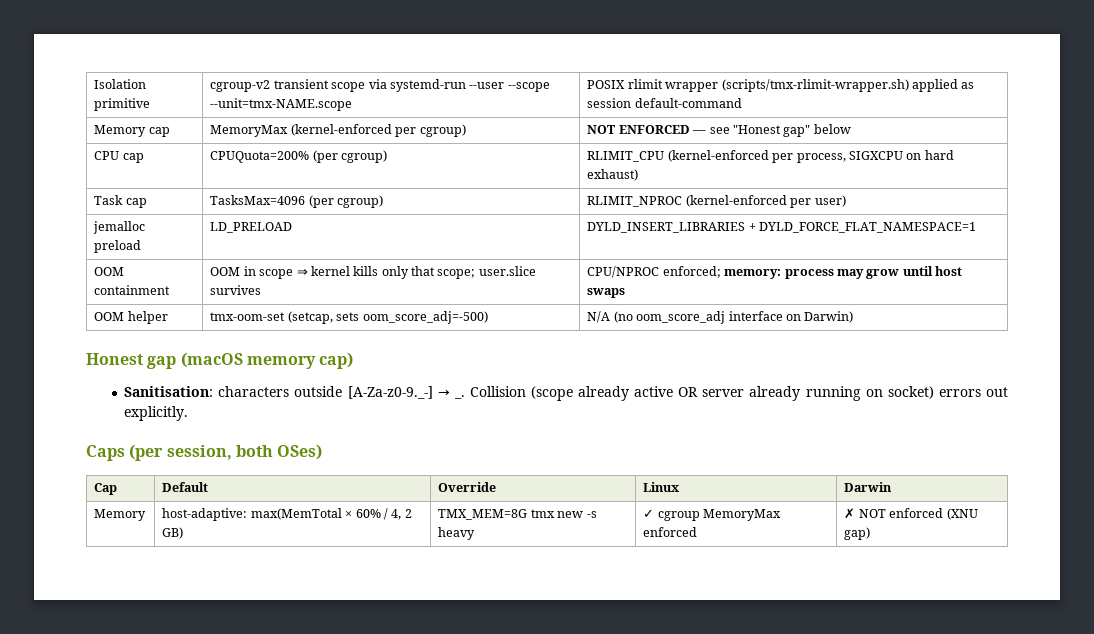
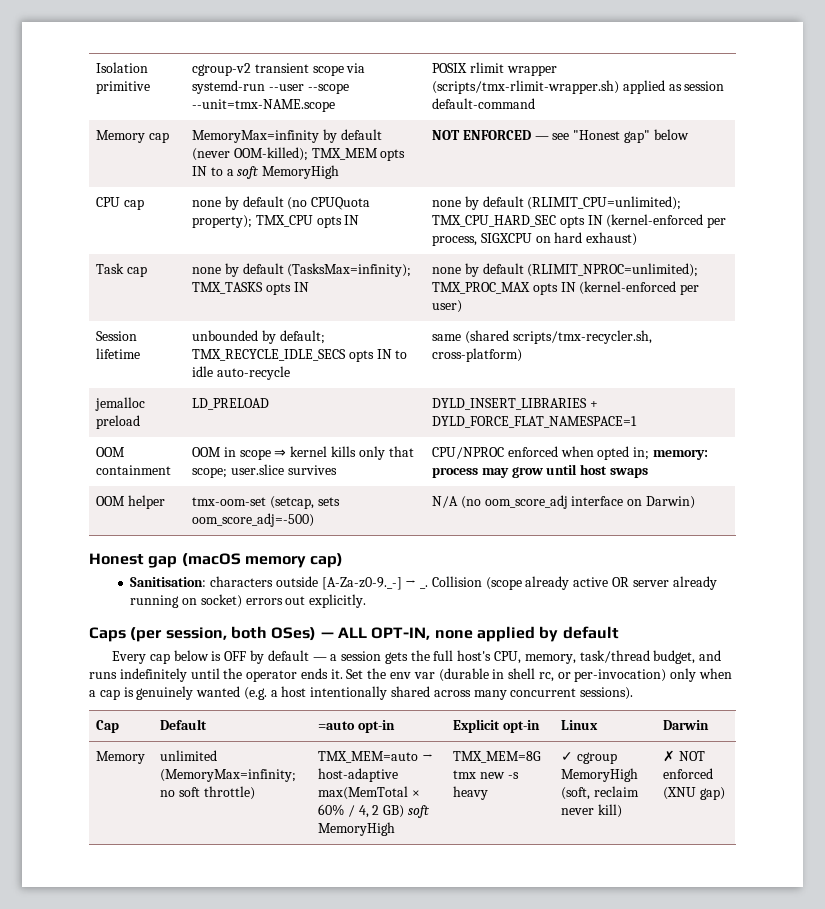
[210,124,466,137] MemoryMax (kernel-enforced per cgroup) -> [192,129,382,143] [192,147,406,161] [192,165,340,179] MemoryMax=infinity by default (never OOM-killed); TMX_MEM opts IN to a soft MemoryHigh
[210,150,388,163] [587,151,665,162] CPUQuota=200% (per cgroup) | RLIMIT_CPU -> [192,196,371,210] [192,215,360,228] [432,196,682,210] [432,215,603,228] none by default (no CPUQuota property); TMX_CPU opts IN | none by default (RLIMIT_CPU=unlimited); TMX_CPU_HARD_SEC opts IN
[210,195,384,208] [587,195,846,208] TasksMax=4096 (per cgroup) | RLIMIT_NPROC (kernel-enforced per user) -> [192,263,412,277] [192,282,309,295] [432,263,699,277] [432,281,700,295] [432,300,463,313] [96,331,138,341] [96,348,141,359] [192,330,325,344] [192,349,408,362] [192,366,290,380] [432,330,652,344] [432,348,523,362] none by default (TasksMax=infinity); TMX_TASKS opts IN | none by default (RLIMIT_NPROC=unlimited); TMX_PROC_MAX opts IN (kernel-enforced per user) // Session lifetime | unbounded by default; TMX_RECYCLE_IDLE_SECS opts IN to idle auto-recycle | same (shared scripts/tmx-recycler.sh, cross-platform)
[662,266,721,278] enforced; -> [507,446,650,460] enforced when opted in;
[94,483,118,495] [162,482,209,492] [438,482,497,492] [643,482,680,492] [844,482,893,492] [94,509,147,521] [162,508,248,521] // Cap | Default | Override | Linux | Darwin // Memory | host-adaptive: -> [320,626,619,642] [112,650,722,664] [89,668,733,682] [89,686,634,700] [96,720,120,733] [160,719,208,730] [318,720,395,733] [453,719,540,733] [561,720,599,730] [663,720,710,730] [96,751,146,764] [160,750,218,761] [160,769,297,782] [160,786,255,800] [318,751,433,763] [318,768,399,782] — ALL OPT-IN, none applied by default // Every cap below is OFF by default — a session gets the full host's CPU, memory, task/thread budget, and runs indefinitely until the operator ends it. Set the env var (durable in shell rc, or per-invocation) only when a cap is genuinely wanted (e.g. a host intentionally shared across many concurrent sessions). // Cap | Default | =auto opt-in | Explicit opt-in | Linux | Darwin // Memory | unlimited (MemoryMax=infinity; no soft throttle) | TMX_MEM=auto → host-adaptive
(184, 533) none -> [408,805,431,818] [318,822,396,836] soft MemoryHigh
[703,509,782,521] [643,527,698,537] MemoryMax enforced -> [561,768,639,782] [561,786,639,800] [561,804,622,818] MemoryHigh (soft, reclaim never kill)

